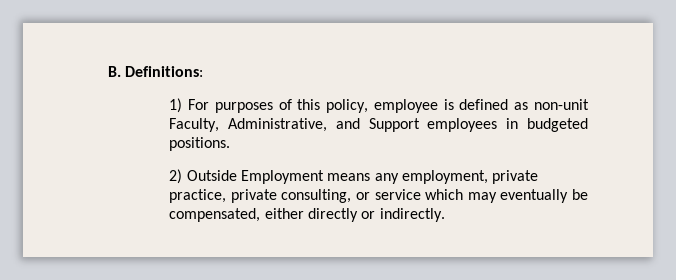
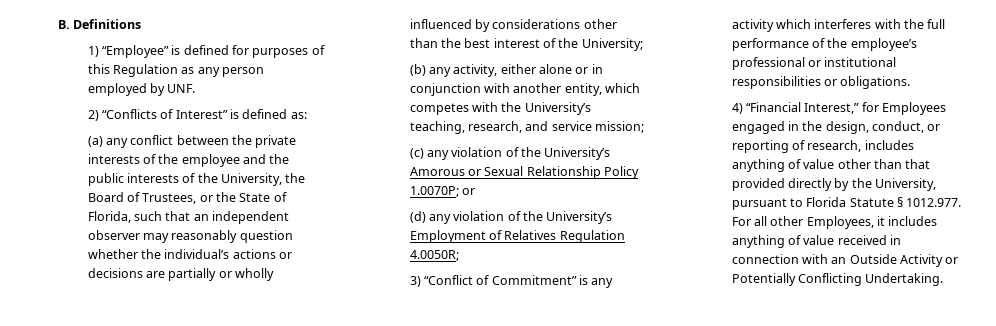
[124,66,203,77] Definitions: -> [73,19,142,29] Definitions
[188,99,589,113] [169,118,589,132] [169,137,231,151] [169,169,539,184] [169,189,588,203] [169,208,445,222] For purposes of this policy, employee is defined as non-unit Faculty, Administrative, and Support employees in budgeted positions. // 2) Outside Employment means any employment, private practice, private consulting, or service which may eventually be compensated, either directly or indirectly. -> [101,45,325,58] [87,64,265,77] [87,83,196,96] [87,109,307,121] [87,135,297,148] [87,154,290,167] [87,173,306,186] [87,192,287,204] [87,211,290,224] [87,230,293,243] [87,249,293,259] [87,268,275,281] [409,19,617,32] [409,38,643,51] [409,64,603,77] [409,83,641,96] [409,102,591,115] [409,121,645,134] [409,147,611,160] [409,166,640,179] [409,186,475,197] [409,211,613,224] [409,230,625,243] [409,250,459,261] [409,275,614,288] [731,19,946,32] [731,38,917,51] [731,57,897,70] [731,76,911,89] [731,102,947,115] [731,121,941,134] [731,140,914,153] [731,159,931,172] [731,178,937,191] [731,197,962,210] [731,216,938,229] [731,235,902,248] [731,254,959,267] [731,273,944,286] “Employee” is defined for purposes of this Regulation as any person employed by UNF. // 2) “Conflicts of Interest” is defined as: // (a) any conflict between the private interests of the employee and the public interests of the University, the Board of Trustees, or the State of Florida, such that an independent observer may reasonably question whether the individual’s actions or decisions are partially or wholly influenced by considerations other than the best interest of the University; // (b) any activity, either alone or in conjunction with another entity, which competes with the University’s teaching, research, and service mission; // (c) any violation of the University’s Amorous or Sexual Relationship Policy 1.0070P; or // (d) any violation of the University’s Employment of Relatives Regulation 4.0050R; // 3) “Conflict of Commitment” is any activity which interferes with the full performance of the employee’s professional or institutional responsibilities or obligations. // 4) “Financial Interest,” for Employees engaged in the design, conduct, or reporting of research, includes anything of value other than that provided directly by the University, pursuant to Florida Statute § 1012.977. For all other Employees, it includes anything of value received in connection with an Outside Activity or Potentially Conflicting Undertaking.

